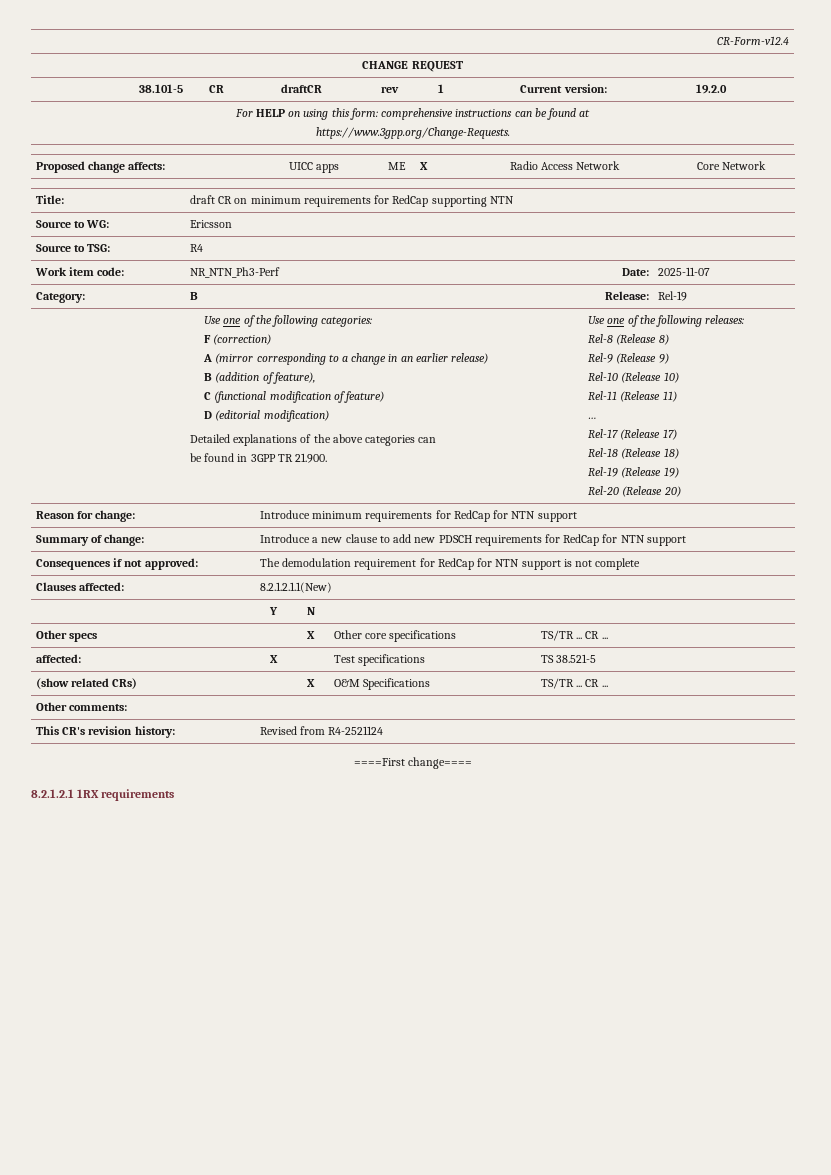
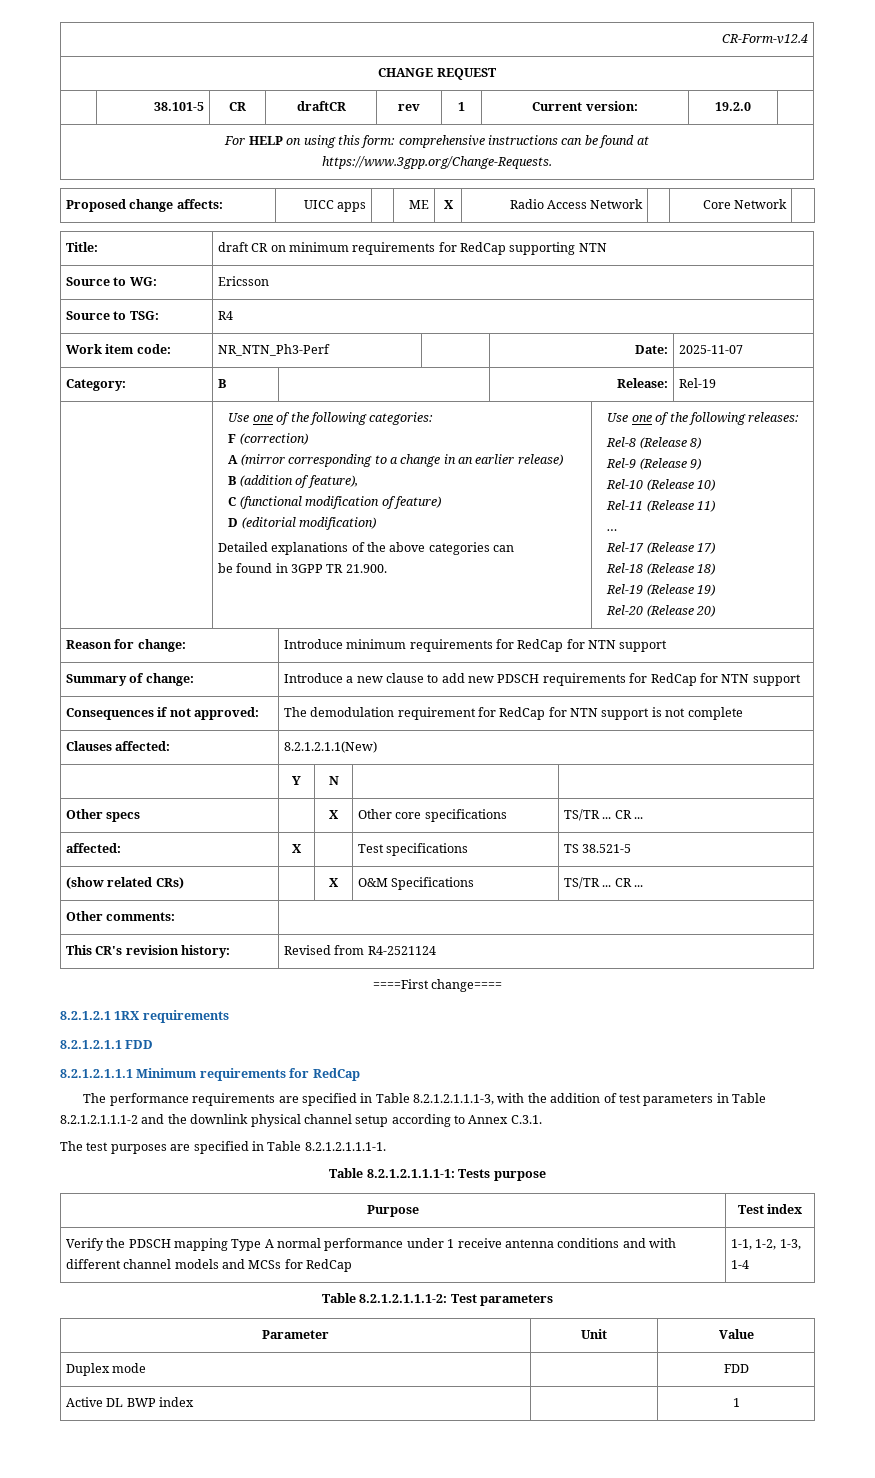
(175, 795) none -> [60,1040,154,1049] [60,1068,360,1081] [83,1093,767,1106] [60,1114,542,1127] [60,1141,386,1154] [329,1168,546,1181] [367,1205,419,1217] [737,1204,803,1214] [65,1238,677,1251] [65,1259,353,1272] [730,1239,801,1250] [730,1260,749,1269] [321,1293,554,1306] [262,1330,329,1339] [581,1329,607,1339] [718,1329,754,1339] [65,1363,147,1376] [723,1364,749,1373] [65,1397,194,1407] [732,1398,740,1407] // 8.2.1.2.1.1 FDD // 8.2.1.2.1.1.1 Minimum requirements for RedCap // The performance requirements are specified in Table 8.2.1.2.1.1.1-3, with the addition of test parameters in Table 8.2.1.2.1.1.1-2 and the downlink physical channel setup according to Annex C.3.1. // The test purposes are specified in Table 8.2.1.2.1.1.1-1. // Table 8.2.1.2.1.1.1-1: Tests purpose // Purpose | Test index // Verify the PDSCH mapping Type A normal performance under 1 receive antenna conditions and with different channel models and MCSs for RedCap | 1-1, 1-2, 1-3, 1-4 // Table 8.2.1.2.1.1.1-2: Test parameters // Parameter | Unit | Value // Duplex mode | | FDD // Active DL BWP index | | 1

